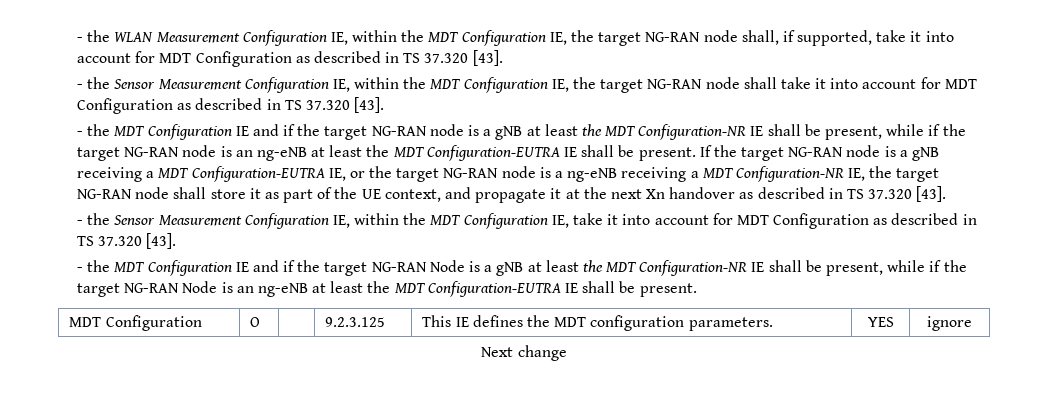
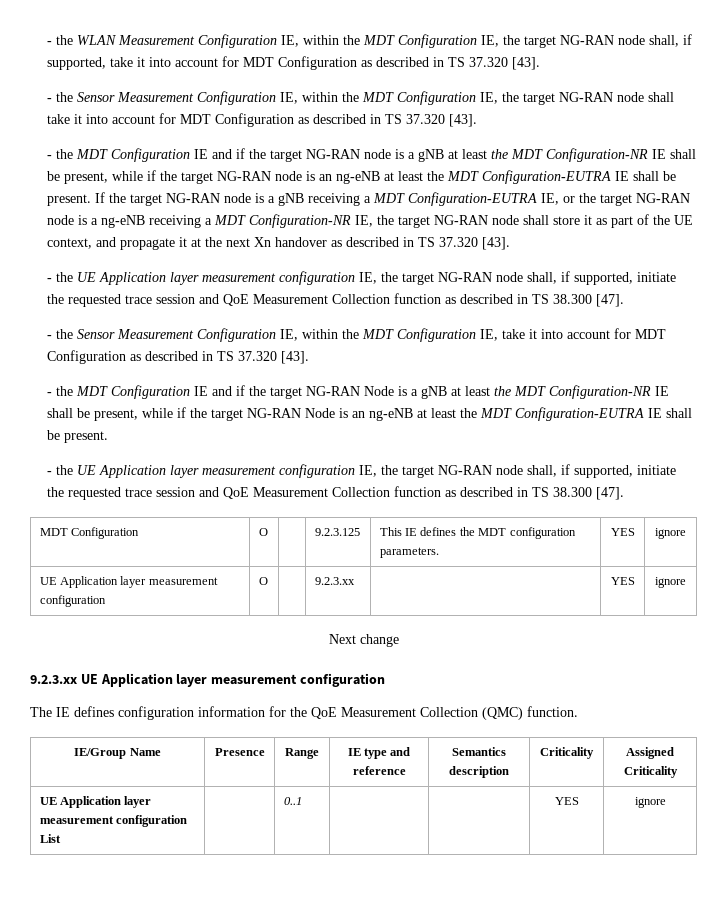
(947, 194) none -> [47,271,677,285] [47,293,625,307] // - the UE Application layer measurement configuration IE, the target NG-RAN node shall, if supported, initiate the requested trace session and QoE Measurement Collection function as described in TS 38.300 [47].
(697, 290) none -> [47,464,677,478] [47,486,625,500] // - the UE Application layer measurement configuration IE, the target NG-RAN node shall, if supported, initiate the requested trace session and QoE Measurement Collection function as described in TS 38.300 [47].
[481,345,567,361] // Next change -> [39,576,218,588] [39,595,106,607] [258,577,268,585] [314,577,355,585] [610,577,635,585] [655,577,686,588] [328,634,399,647] [30,673,385,687] [30,706,578,720] [74,748,161,759] [214,748,265,756] [285,748,319,759] [347,747,411,759] [352,766,406,775] [452,747,506,756] [449,766,509,778] [540,747,594,759] [626,747,674,759] [623,766,678,778] [39,796,152,808] [39,815,188,827] [39,834,61,843] [283,797,302,805] [554,797,579,805] [634,797,666,808] // UE Application layer measurement configuration | O | | 9.2.3.xx | | YES | ignore // Next change // 9.2.3.xx UE Application layer measurement configuration // The IE defines configuration information for the QoE Measurement Collection (QMC) function. // IE/Group Name | Presence | Range | IE type and reference | Semantics description | Criticality | Assigned Criticality // UE Application layer measurement configuration List | | 0..1 | | | YES | ignore

